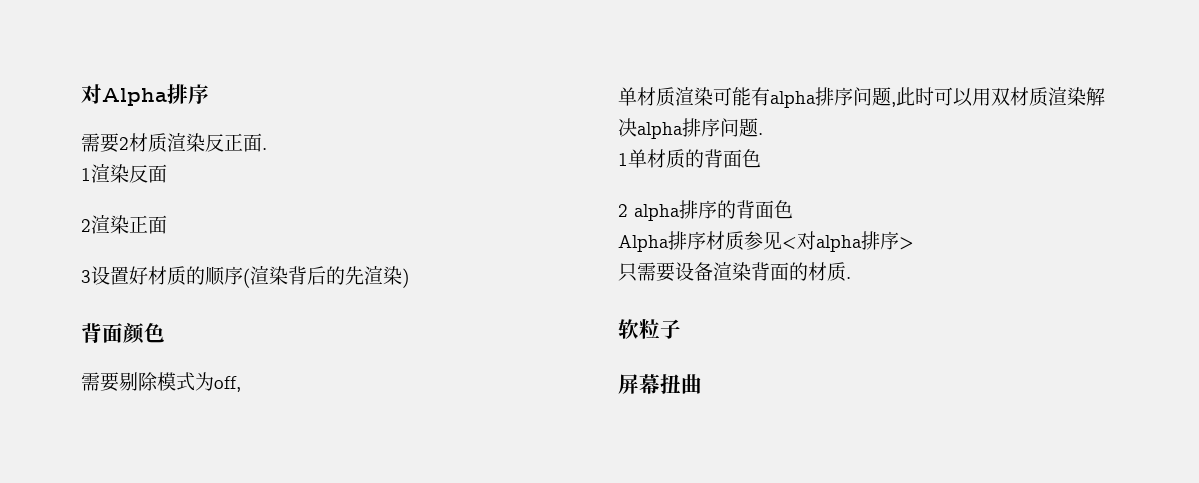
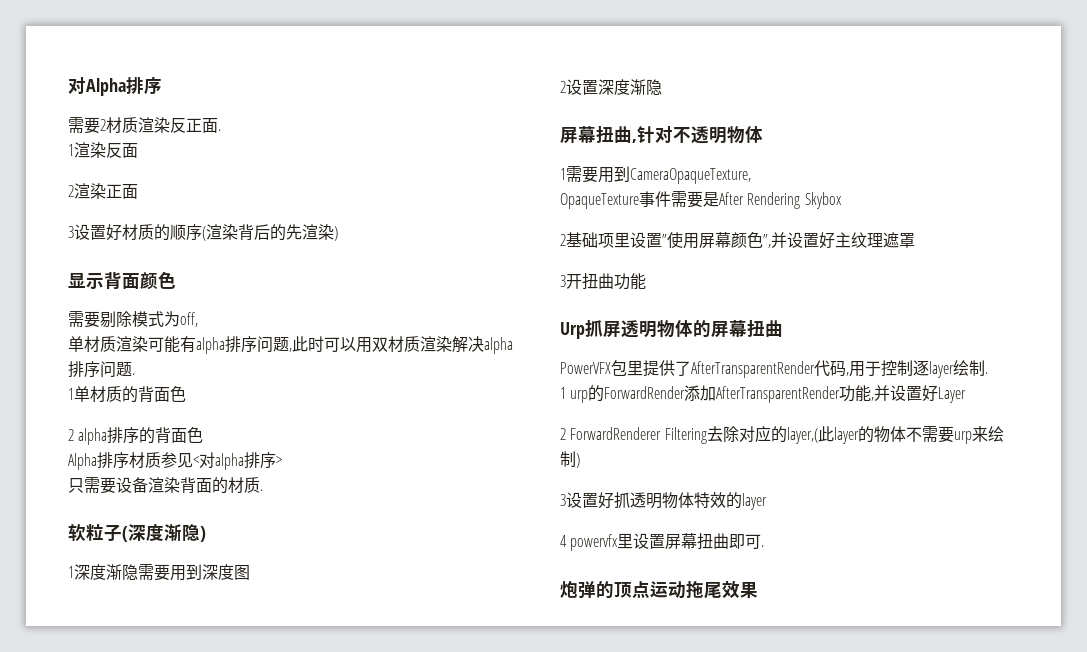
(409, 278) none -> [68,273,104,289] 显示
[618,374,702,394] // 屏幕扭曲 -> [122,524,206,542] [68,564,250,581] [560,79,662,95] [560,126,763,144] [560,166,751,184] [560,191,842,209] [560,232,915,249] [560,273,646,290] [560,320,783,339] [560,360,988,378] [560,385,967,403] [560,425,1004,444] [560,451,580,468] [560,492,767,510] [560,533,765,551] [560,580,758,599] (深度渐隐) // 1深度渐隐需要用到深度图 // 2设置深度渐隐 // 屏幕扭曲,针对不透明物体 // 1需要用到CameraOpaqueTexture, // OpaqueTexture事件需要是After Rendering Skybox // 2基础项里设置”使用屏幕颜色”,并设置好主纹理遮罩 // 3开扭曲功能 // Urp抓屏透明物体的屏幕扭曲 // PowerVFX包里提供了AfterTransparentRender代码,用于控制逐layer绘制. // 1 urp的ForwardRender添加AfterTransparentRender功能,并设置好Layer // 2 ForwardRenderer Filtering去除对应的layer,(此layer的物体不需要urp来绘制) // 3设置好抓透明物体特效的layer // 4 powervfx里设置屏幕扭曲即可. // 炮弹的顶点运动拖尾效果

